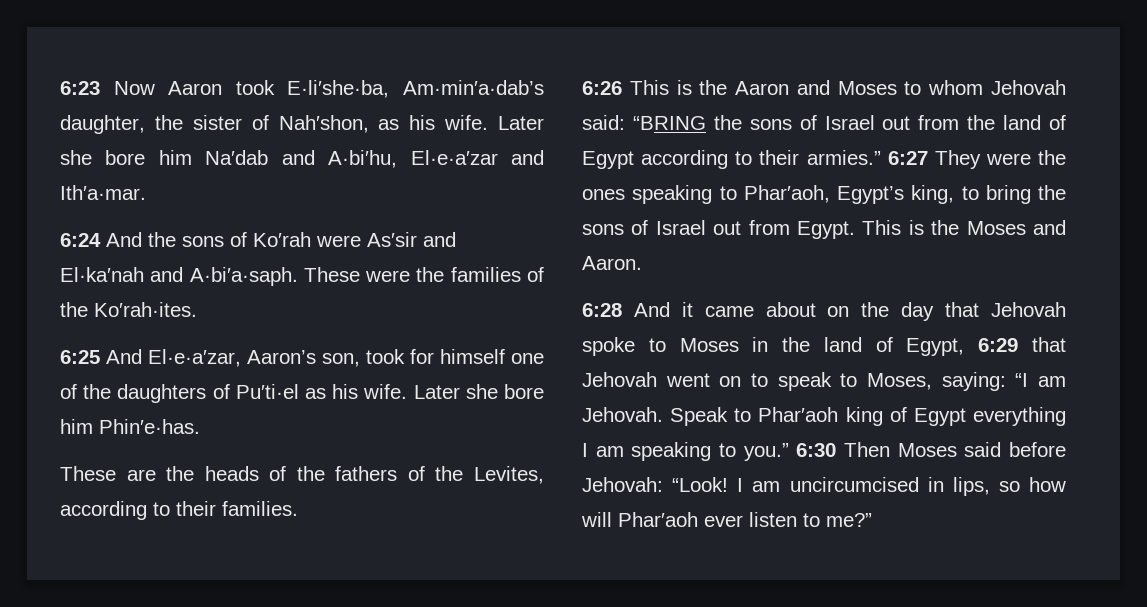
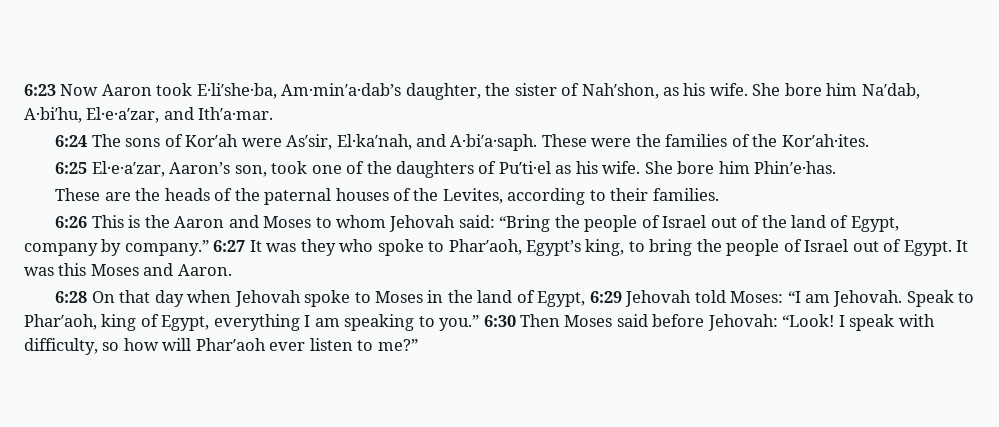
[498,116,544,130] [60,150,544,168] [60,185,146,200] [60,232,456,247] [60,267,144,282] Later she bore him Na′dab and A·bi′hu, El·e·a′zar and Ith′a·mar. // 6:24 And the sons of Ko′rah were As′sir and El·ka′nah -> [752,83,920,99] [24,107,274,123] [55,134,412,150] She bore him Na′dab, A·bi′hu, El·e·a′zar, and Ith′a·mar. // 6:24 The sons of Kor′ah were As′sir, El·ka′nah,
[94,302,197,317] Ko′rah·ites. -> [781,134,869,147] Kor′ah·ites.
[106,349,142,364] And -> (88, 168) none
[410,349,505,364] for himself -> (308, 167) none
[413,384,498,399] Later she -> [644,161,673,174] She
[335,466,398,481] fathers -> [264,188,389,205] paternal houses
[632,115,1066,130] [582,150,1066,169] [582,185,713,204] “BRING the sons of Israel out from the land of Egypt according to their armies.” 6:27 They were the ones speaking -> [499,215,899,232] [24,239,424,256] “Bring the people of Israel out of the land of Egypt, company by company.” 6:27 It was they who spoke
[582,220,960,239] sons of Israel out from Egypt. This is the -> [726,239,969,256] [24,263,87,276] people of Israel out of Egypt. It was this
[633,302,980,321] And it came about on the day that -> [91,290,232,307] On that day when
[1032,337,1066,352] [582,372,1006,391] that Jehovah went on to speak to Moses, saying: -> [625,290,784,307] Jehovah told Moses:
[758,407,839,422] Phar′aoh -> [24,314,97,330] Phar′aoh,
[913,408,966,426] Egypt -> [161,315,210,331] Egypt,
[752,477,990,496] am uncircumcised in lips, -> [849,314,935,331] [24,338,98,355] speak with difficulty,

